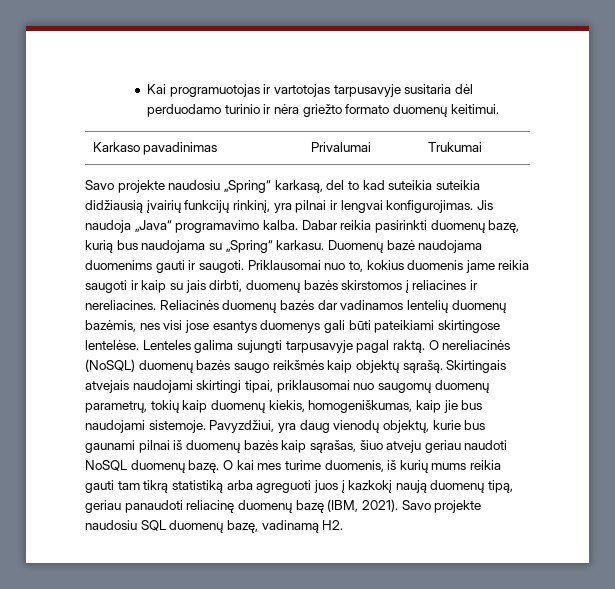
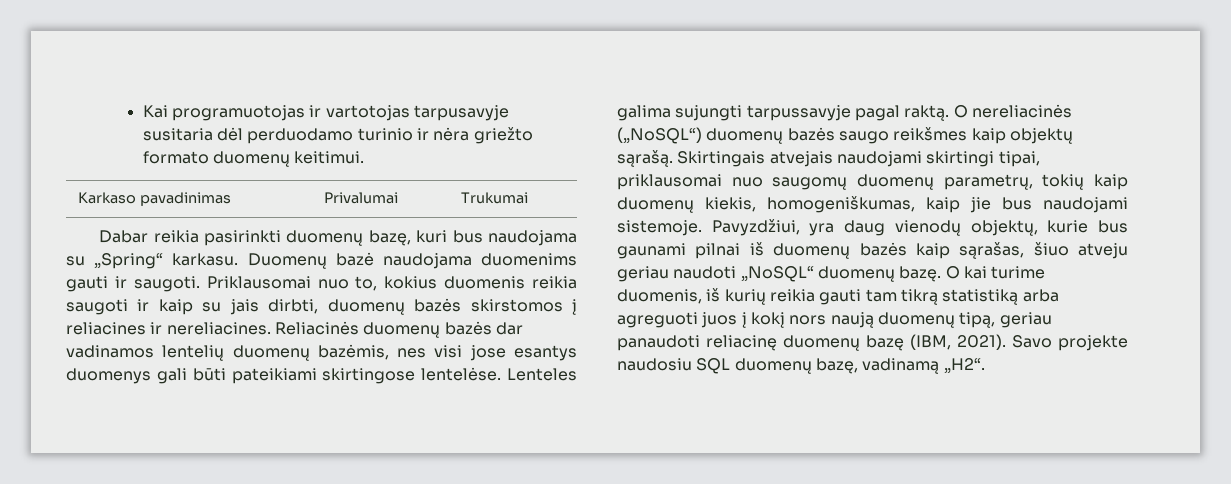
[85,180,480,193] [85,200,493,213] [85,220,298,233] Savo projekte naudosiu „Spring“ karkasą, del to kad suteikia suteikia didžiausią įvairių funkcijų rinkinį, yra pilnai ir lengvai konfigurojimas. Jis naudoja „Java“ programavimo kalba. -> (529, 198) none
[85,240,113,253] kurią -> [416,230,448,243] kuri
[465,260,495,273] jame -> (526, 282) none
[285,340,353,353] tarpusavyje -> [746,105,851,121] tarpussavyje
[85,359,135,372] (NoSQL) -> [617,127,702,144] („NoSQL“)
[272,360,324,370] reikšmės -> [893,127,968,141] reikšmes
[85,460,127,471] NoSQL -> [740,266,814,282] „NoSQL“
[257,463,282,470] mes -> (987, 272) none
[431,463,467,470] mums -> (766, 297) none
[348,480,393,493] kazkokį -> [750,312,827,328] kokį nors
[322,520,344,530] H2. -> [943,358,985,373] „H2“.

